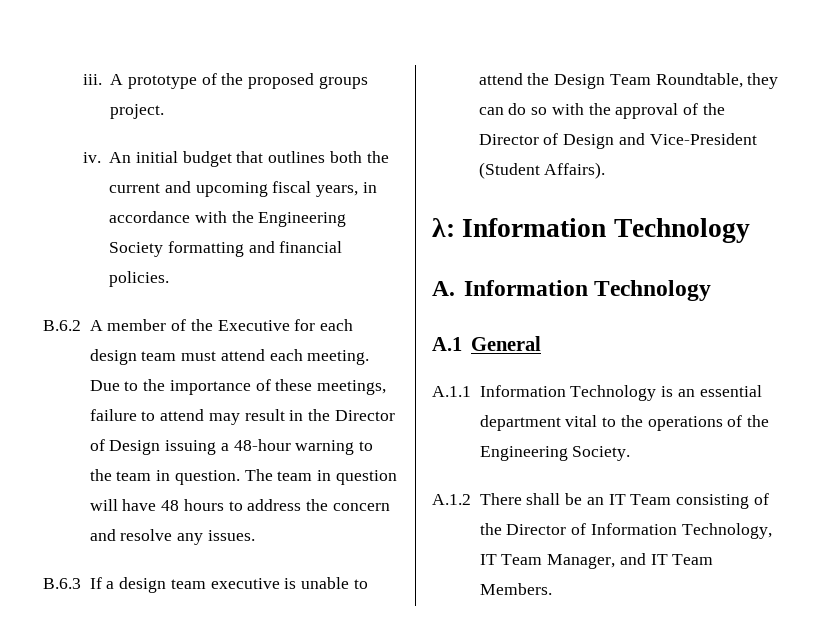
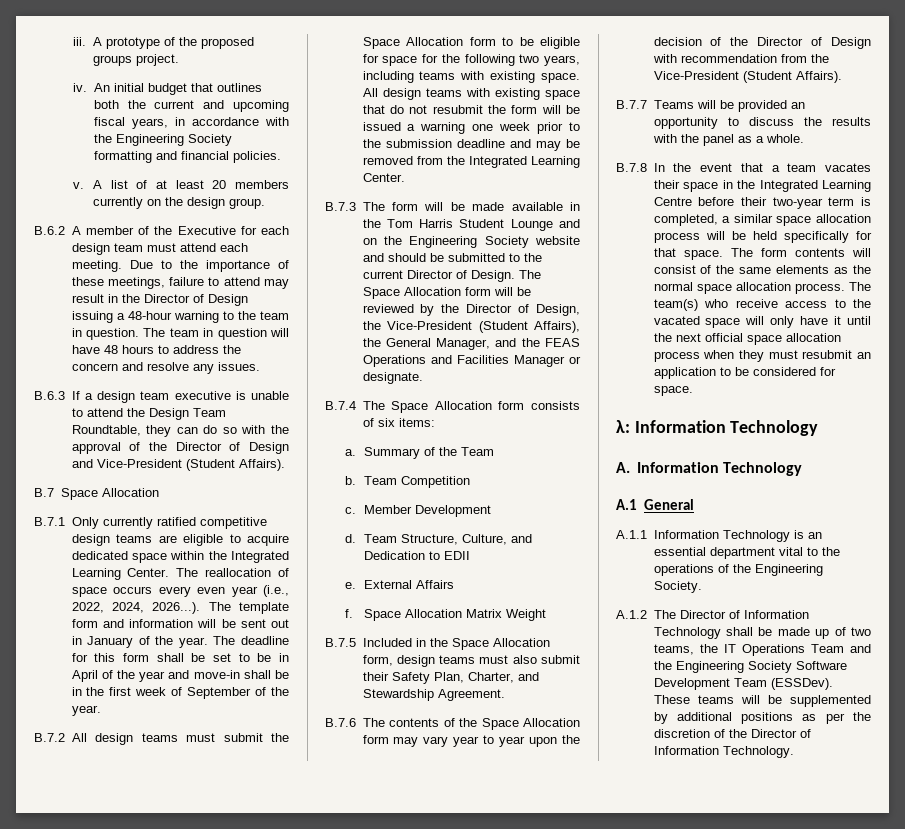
(170, 279) none -> [73,180,289,189] [93,197,266,209] // v. A list of at least 20 members currently on the design group.
(606, 170) none -> [34,488,159,500] [34,517,267,529] [71,534,289,546] [71,551,289,563] [71,568,289,580] [71,585,289,597] [71,602,289,614] [71,619,289,628] [71,636,289,648] [71,653,289,662] [71,670,289,682] [71,687,289,699] [71,705,101,716] [34,733,289,745] [362,37,580,49] [362,54,580,66] [362,71,580,83] [362,88,580,100] [362,105,580,114] [362,122,580,134] [362,139,580,151] [362,156,580,168] [362,173,405,182] [325,202,580,211] [362,219,580,231] [362,236,580,248] [362,253,542,262] [362,270,541,282] [362,287,531,299] [362,304,580,316] [362,321,580,333] [362,338,580,350] [362,355,581,367] [362,372,423,384] [325,401,580,413] [362,418,435,427] [344,447,495,459] [344,476,471,488] [344,505,492,517] [344,534,533,545] [364,551,471,560] [344,580,455,589] [344,609,547,621] [325,638,550,650] [362,655,580,667] [362,672,539,684] [362,689,505,701] [325,718,580,730] [362,735,580,747] [653,37,871,49] [652,54,829,63] [653,71,842,83] [616,100,805,112] [653,117,871,129] [652,134,804,146] [616,163,871,172] [653,180,871,192] [653,197,871,209] [653,214,871,226] [653,231,872,243] [653,248,871,260] [653,265,871,274] [653,282,871,294] [653,299,871,311] [653,316,871,328] [653,333,841,345] [653,350,871,362] [653,367,836,379] [653,386,693,396] // B.7 Space Allocation // B.7.1 Only currently ratified competitive design teams are eligible to acquire dedicated space within the Integrated Learning Center. The reallocation of space occurs every even year (i.e., 2022, 2024, 2026...). The template form and information will be sent out in January of the year. The deadline for this form shall be set to be in April of the year and move-in shall be in the first week of September of the year. // B.7.2 All design teams must submit the Space Allocation form to be eligible for space for the following two years, including teams with existing space. All design teams with existing space that do not resubmit the form will be issued a warning one week prior to the submission deadline and may be removed from the Integrated Learning Center. // B.7.3 The form will be made available in the Tom Harris Student Lounge and on the Engineering Society website and should be submitted to the current Director of Design. The Space Allocation form will be reviewed by the Director of Design, the Vice-President (Student Affairs), the General Manager, and the FEAS Operations and Facilities Manager or designate. // B.7.4 The Space Allocation form consists of six items: // a. Summary of the Team // b. Team Competition // c. Member Development // d. Team Structure, Culture, and Dedication to EDII // e. External Affairs // f. Space Allocation Matrix Weight // B.7.5 Included in the Space Allocation form, design teams must also submit their Safety Plan, Charter, and Stewardship Agreement. // B.7.6 The contents of the Space Allocation form may vary year to year upon the decision of the Director of Design with recommendation from the Vice-President (Student Affairs). // B.7.7 Teams will be provided an opportunity to discuss the results with the panel as a whole. // B.7.8 In the event that a team vacates their space in the Integrated Learning Centre before their two-year term is completed, a similar space allocation process will be held specifically for that space. The form contents will consist of the same elements as the normal space allocation process. The team(s) who receive access to the vacated space will only have it until the next official space allocation process when they must resubmit an application to be considered for space.
[479,493,750,509] There shall be an IT Team consisting -> [653,610,809,619] [653,627,871,639] [653,644,871,656] [653,661,847,673] [653,678,833,690] [653,695,871,707] [653,712,871,724] [653,729,710,738] The Director of Information Technology shall be made up of two teams, the IT Operations Team and the Engineering Society Software Development Team (ESSDev). These teams will be supplemented by additional positions as per the discretion
[681,523,772,539] [479,553,714,569] [479,583,552,595] Technology, IT Team Manager, and IT Team Members. -> [722,746,794,758] Technology.

